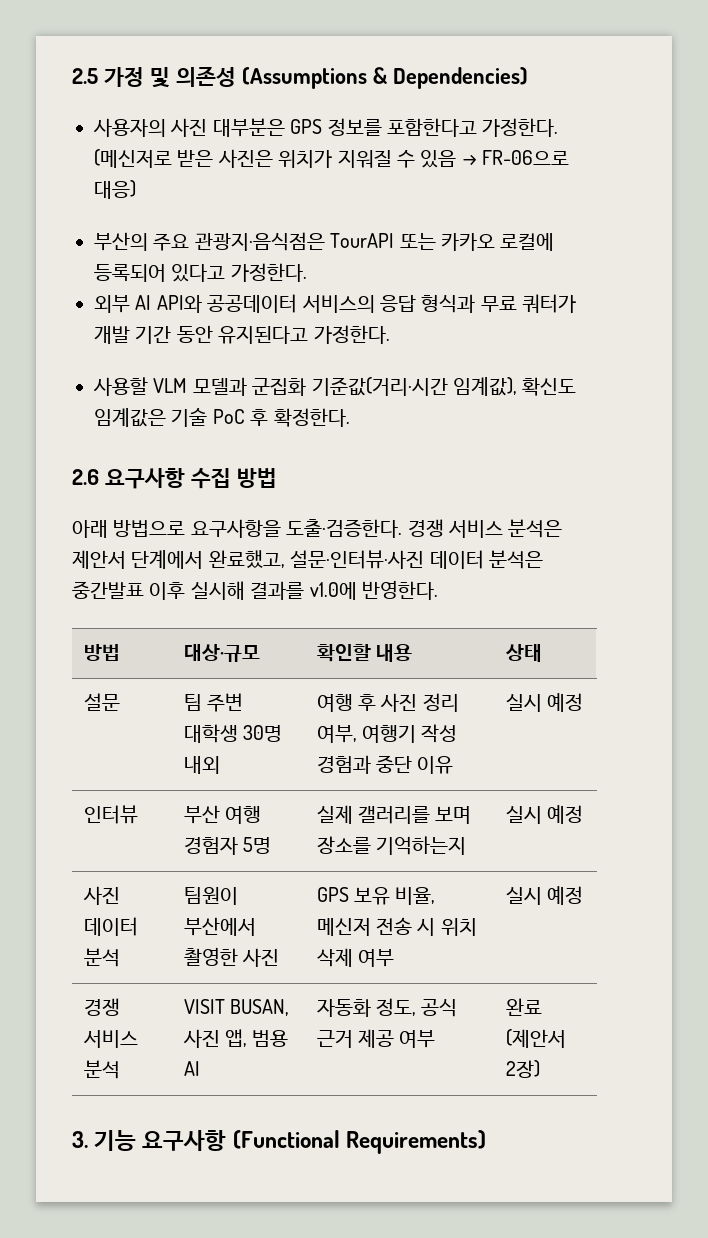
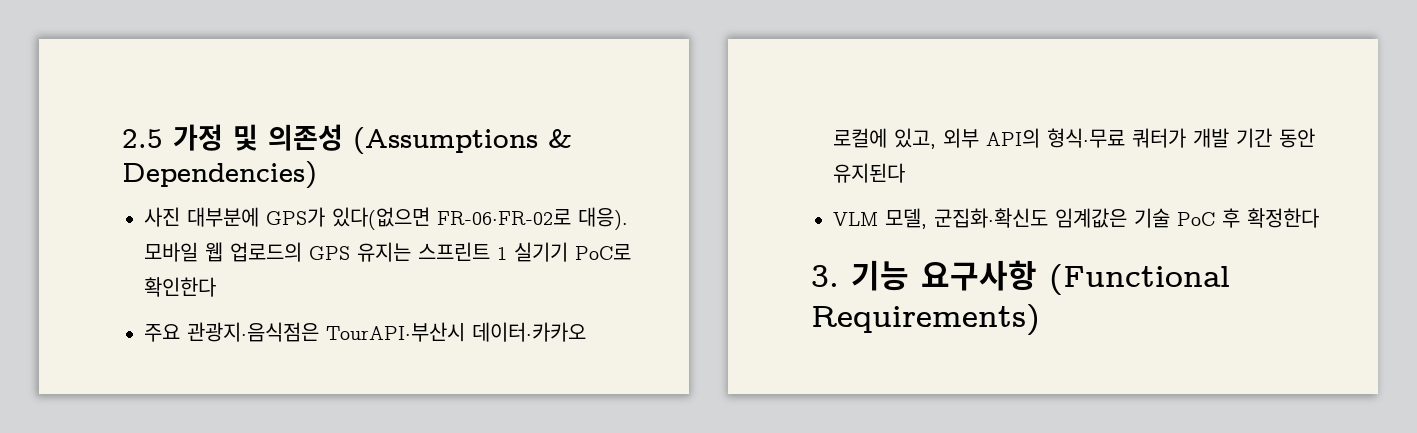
[93,118,559,137] [94,149,570,168] [94,180,136,199] [94,232,555,251] [94,263,307,282] [94,294,577,313] [94,325,390,344] [93,377,577,396] [94,408,350,427] [72,468,277,489] [72,519,563,538] [72,550,543,569] [72,580,438,600] [83,644,120,661] [183,644,260,662] [316,644,413,662] [504,644,542,662] [83,693,120,711] [183,693,244,712] [183,724,283,743] [183,756,220,774] [316,693,459,712] [316,724,458,743] [316,755,454,774] [505,693,584,712] [83,805,138,824] [183,805,262,824] [183,837,272,855] [316,805,472,824] [316,836,467,855] [505,805,584,824] [82,886,120,905] [83,917,138,936] [83,948,120,967] [183,887,238,905] [183,917,256,936] [183,947,280,967] [316,887,436,905] [316,917,477,936] [316,948,395,967] [505,886,584,905] [83,998,120,1016] [82,1030,138,1048] [83,1060,120,1079] [183,999,290,1016] [182,1029,289,1048] [183,1061,200,1076] [316,998,458,1017] [316,1029,436,1048] [505,998,542,1016] [505,1029,566,1048] [505,1060,540,1078] 사용자의 사진 대부분은 GPS 정보를 포함한다고 가정한다. (메신저로 받은 사진은 위치가 지워질 수 있음 → FR-06으로 대응) // 부산의 주요 관광지·음식점은 TourAPI 또는 카카오 로컬에 등록되어 있다고 가정한다. // 외부 AI API와 공공데이터 서비스의 응답 형식과 무료 쿼터가 개발 기간 동안 유지된다고 가정한다. // 사용할 VLM 모델과 군집화 기준값(거리·시간 임계값), 확신도 임계값은 기술 PoC 후 확정한다. // 2.6 요구사항 수집 방법 // 아래 방법으로 요구사항을 도출·검증한다. 경쟁 서비스 분석은 제안서 단계에서 완료했고, 설문·인터뷰·사진 데이터 분석은 중간발표 이후 실시해 결과를 v1.0에 반영한다. // 방법 | 대상·규모 | 확인할 내용 | 상태 // 설문 | 팀 주변 대학생 30명 내외 | 여행 후 사진 정리 여부, 여행기 작성 경험과 중단 이유 | 실시 예정 // 인터뷰 | 부산 여행 경험자 5명 | 실제 갤러리를 보며 장소를 기억하는지 | 실시 예정 // 사진 데이터 분석 | 팀원이 부산에서 촬영한 사진 | GPS 보유 비율, 메신저 전송 시 위치 삭제 여부 | 실시 예정 // 경쟁 서비스 분석 | VISIT BUSAN, 사진 앱, 범용 AI | 자동화 정도, 공식 근거 제공 여부 | 완료 (제안서 2장) -> [144,207,628,230] [144,242,631,262] [144,277,216,297] [144,322,586,342] [833,128,1315,149] [833,163,905,183] [833,208,1319,229] 사진 대부분에 GPS가 있다(없으면 FR-06·FR-02로 대응). 모바일 웹 업로드의 GPS 유지는 스프린트 1 실기기 PoC로 확인한다 // 주요 관광지·음식점은 TourAPI·부산시 데이터·카카오 로컬에 있고, 외부 API의 형식·무료 쿼터가 개발 기간 동안 유지된다 // VLM 모델, 군집화·확신도 임계값은 기술 PoC 후 확정한다

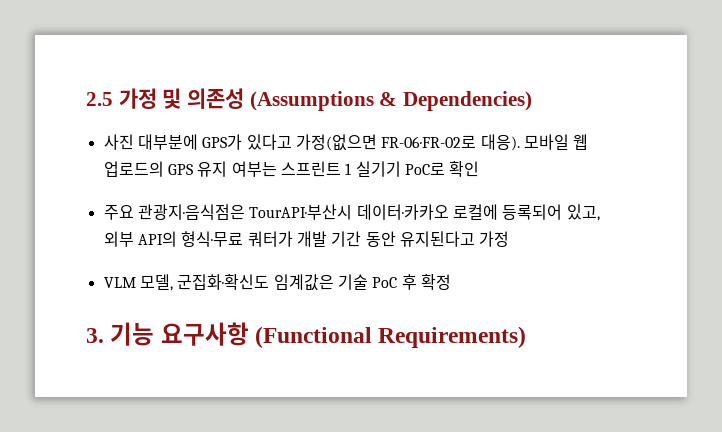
[332,207,430,230] 있다(없으면 -> [246,134,377,151] 있다고 가정(없으면
[357,242,411,262] 유지는 -> [197,161,277,177] 유지 여부는
[144,277,216,297] 확인한다 -> [449,161,480,177] 확인
(887, 138) none -> [502,204,563,220] 등록되어
[833,163,905,183] 유지된다 -> [399,231,510,247] 유지된다고 가정
[1247,208,1319,228] 확정한다 -> [420,274,451,290] 확정

